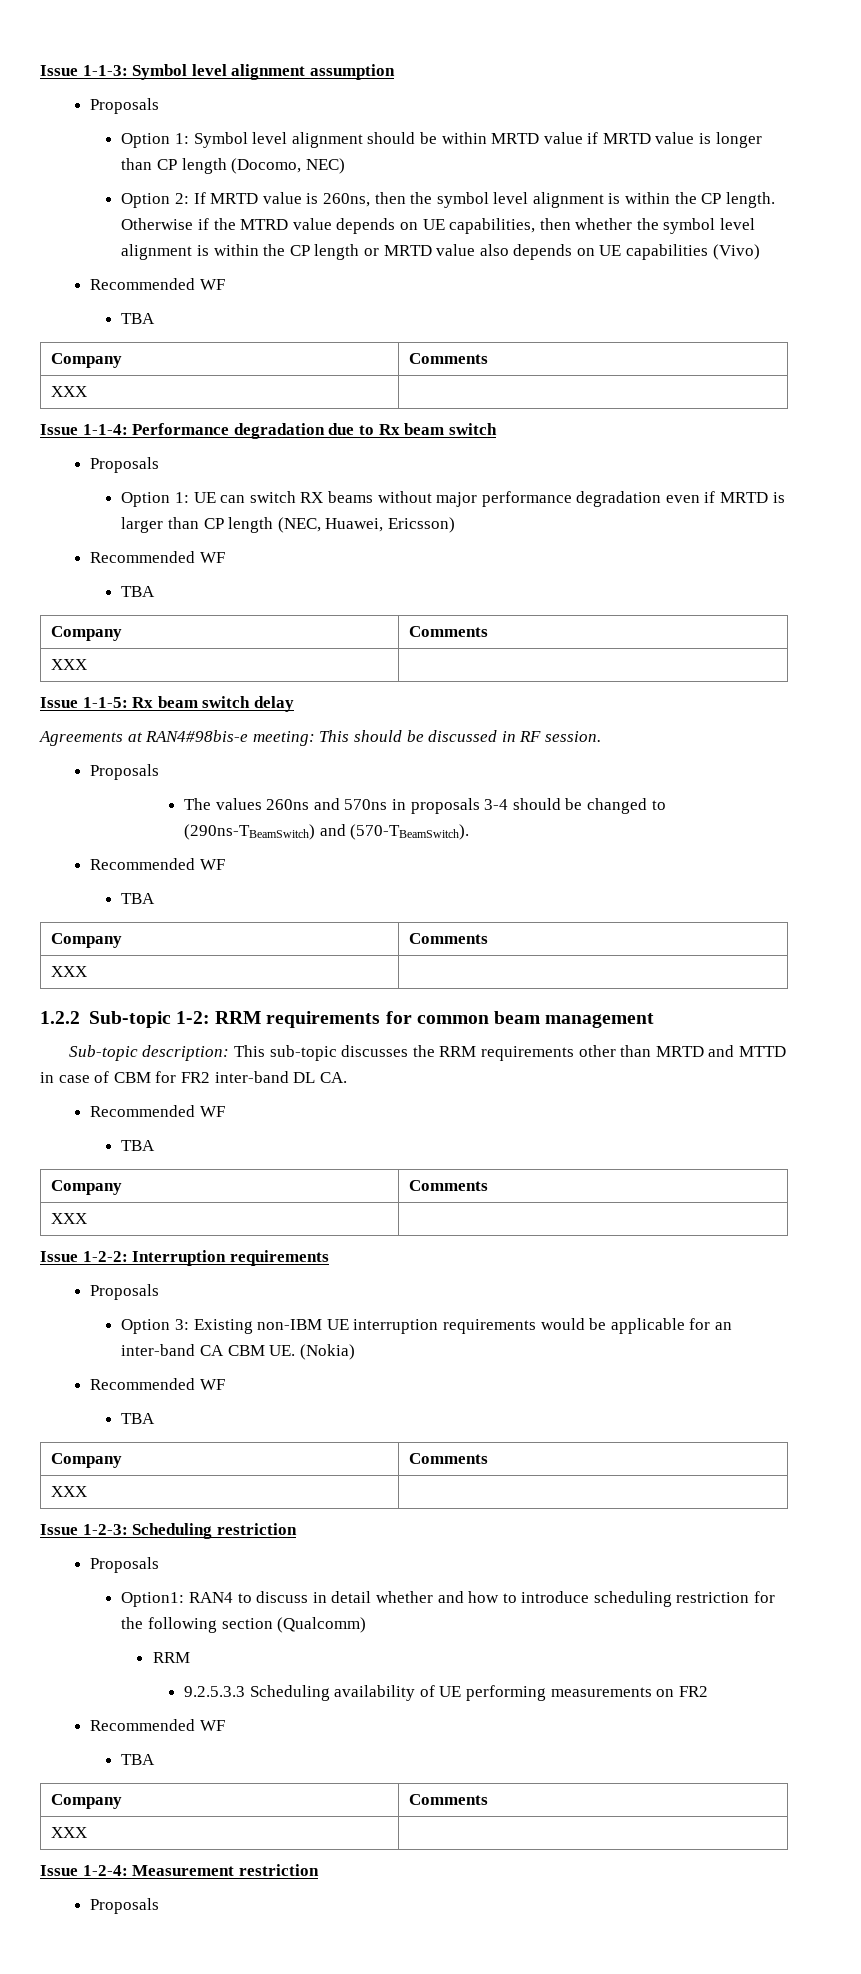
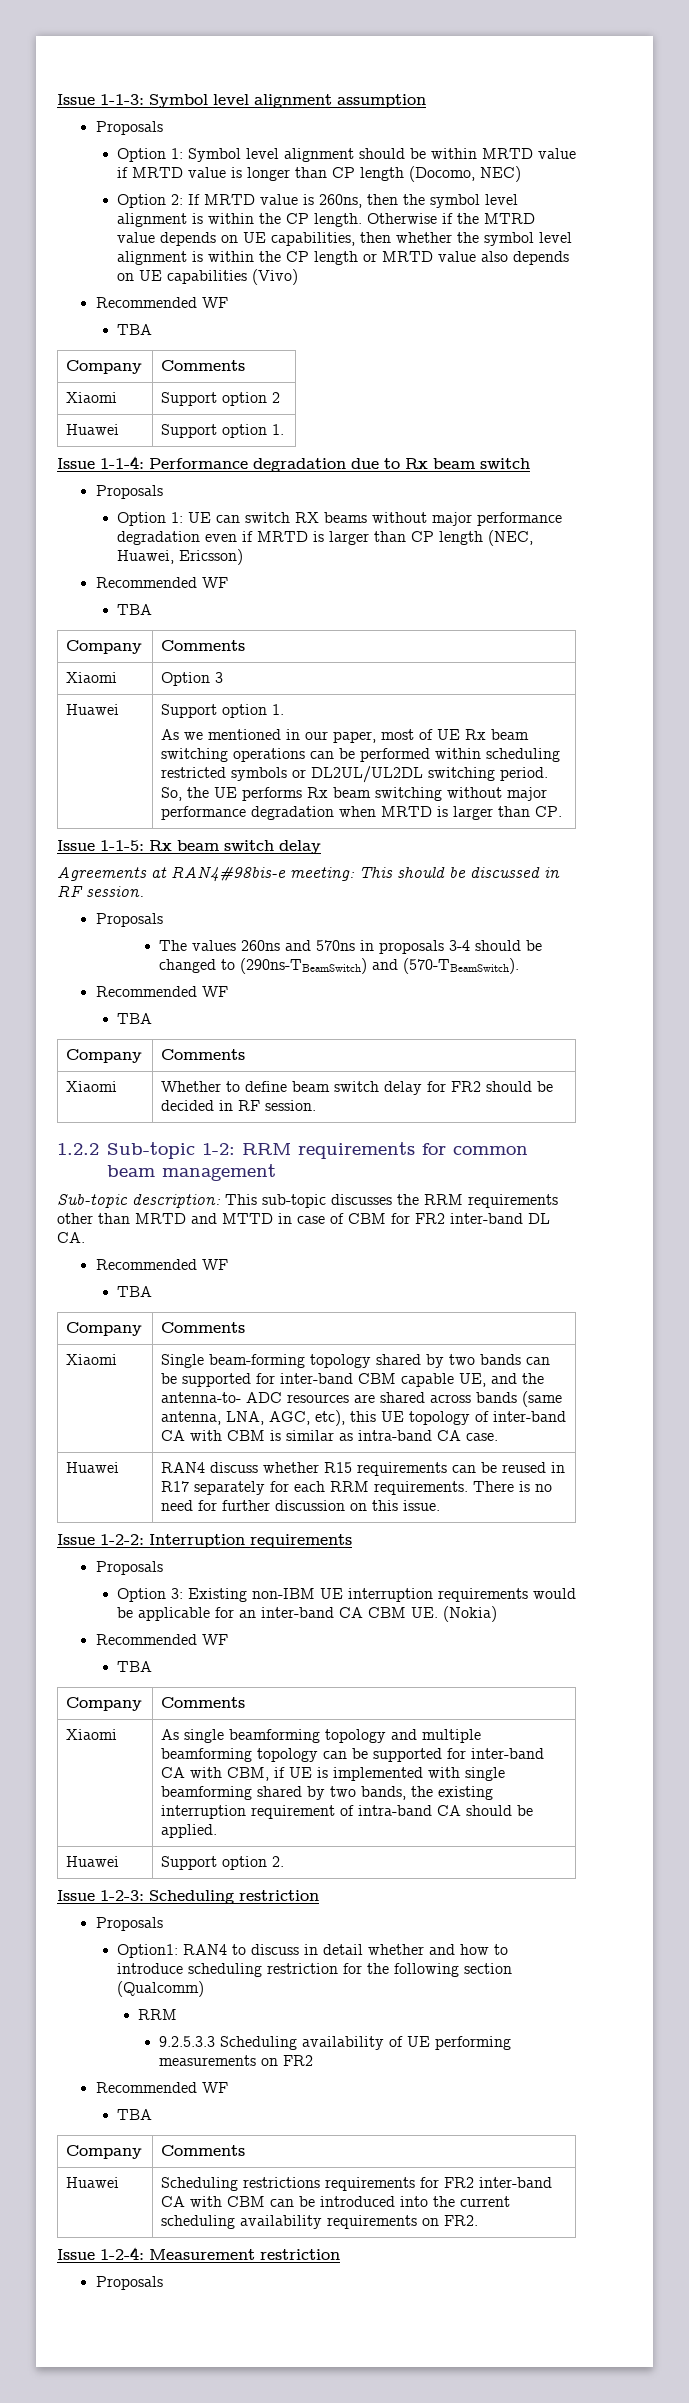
[51,386,88,397] XXX | -> [66,392,118,403] [161,392,281,406] [66,424,120,435] [161,424,285,438] Xiaomi | Support option 2 // Huawei | Support option 1.
[51,659,88,670] XXX | -> [66,672,118,683] [161,672,224,686] [66,704,120,715] [161,704,285,718] [161,729,530,743] [161,748,561,762] [161,766,549,783] [161,787,548,801] [161,806,563,820] Xiaomi | Option 3 // Huawei | Support option 1. // As we mentioned in our paper, most of UE Rx beam switching operations can be performed within scheduling restricted symbols or DL2UL/UL2DL switching period. So, the UE performs Rx beam switching without major performance degradation when MRTD is larger than CP.
[51,966,88,977] XXX | -> [66,1081,118,1092] [161,1081,554,1095] [161,1100,317,1111] Xiaomi | Whether to define beam switch delay for FR2 should be decided in RF session.
[51,1213,88,1224] XXX | -> [66,1354,118,1365] [161,1354,551,1368] [161,1373,545,1387] [161,1391,563,1407] [161,1410,567,1426] [161,1430,499,1441] [66,1462,120,1473] [161,1462,566,1476] [161,1481,553,1495] [161,1500,441,1511] Xiaomi | Single beam-forming topology shared by two bands can be supported for inter-band CBM capable UE, and the antenna-to- ADC resources are shared across bands (same antenna, LNA, AGC, etc), this UE topology of inter-band CA with CBM is similar as intra-band CA case. // Huawei | RAN4 discuss whether R15 requirements can be reused in R17 separately for each RRM requirements. There is no need for further discussion on this issue.
[51,1486,88,1497] XXX | -> [66,1729,118,1740] [161,1729,482,1743] [161,1748,545,1762] [161,1767,506,1781] [161,1786,494,1800] [161,1805,534,1819] [161,1824,218,1838] [66,1856,120,1867] [161,1856,285,1870] Xiaomi | As single beamforming topology and multiple beamforming topology can be supported for inter-band CA with CBM, if UE is implemented with single beamforming shared by two bands, the existing interruption requirement of intra-band CA should be applied. // Huawei | Support option 2.
[51,1827,88,1838] XXX | -> [66,2177,120,2188] [161,2177,553,2191] [161,2196,511,2207] [161,2215,479,2229] Huawei | Scheduling restrictions requirements for FR2 inter-band CA with CBM can be introduced into the current scheduling availability requirements on FR2.

